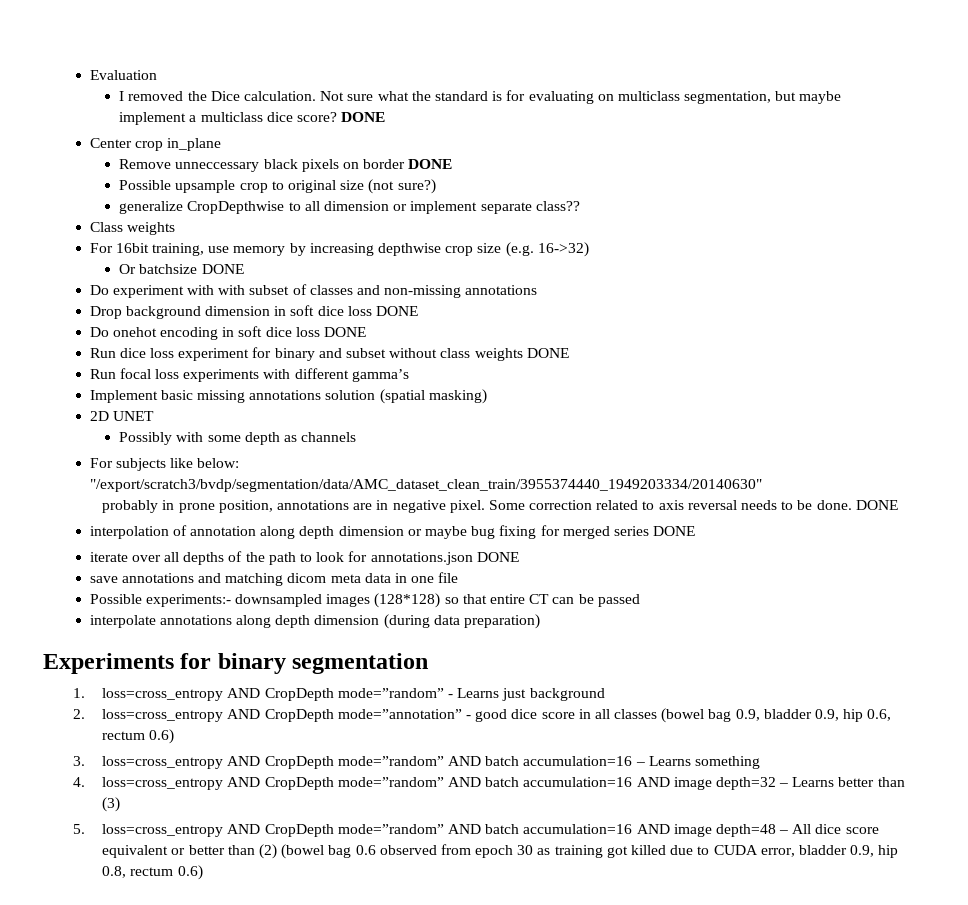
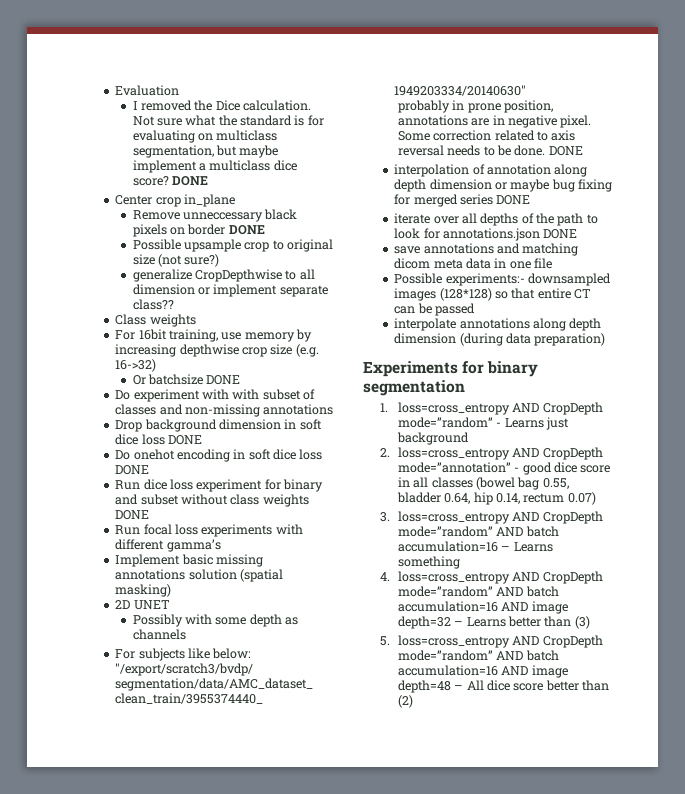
[735,709,892,722] [102,729,175,744] 0.9, bladder 0.9, hip 0.6, rectum 0.6) -> [542,478,569,489] [396,492,596,505] 0.55, bladder 0.64, hip 0.14, rectum 0.07)
[102,845,186,858] equivalent or -> (544, 687) none
[281,844,899,859] [102,865,203,880] (bowel bag 0.6 observed from epoch 30 as training got killed due to CUDA error, bladder 0.9, hip 0.8, rectum 0.6) -> (413, 701) none

